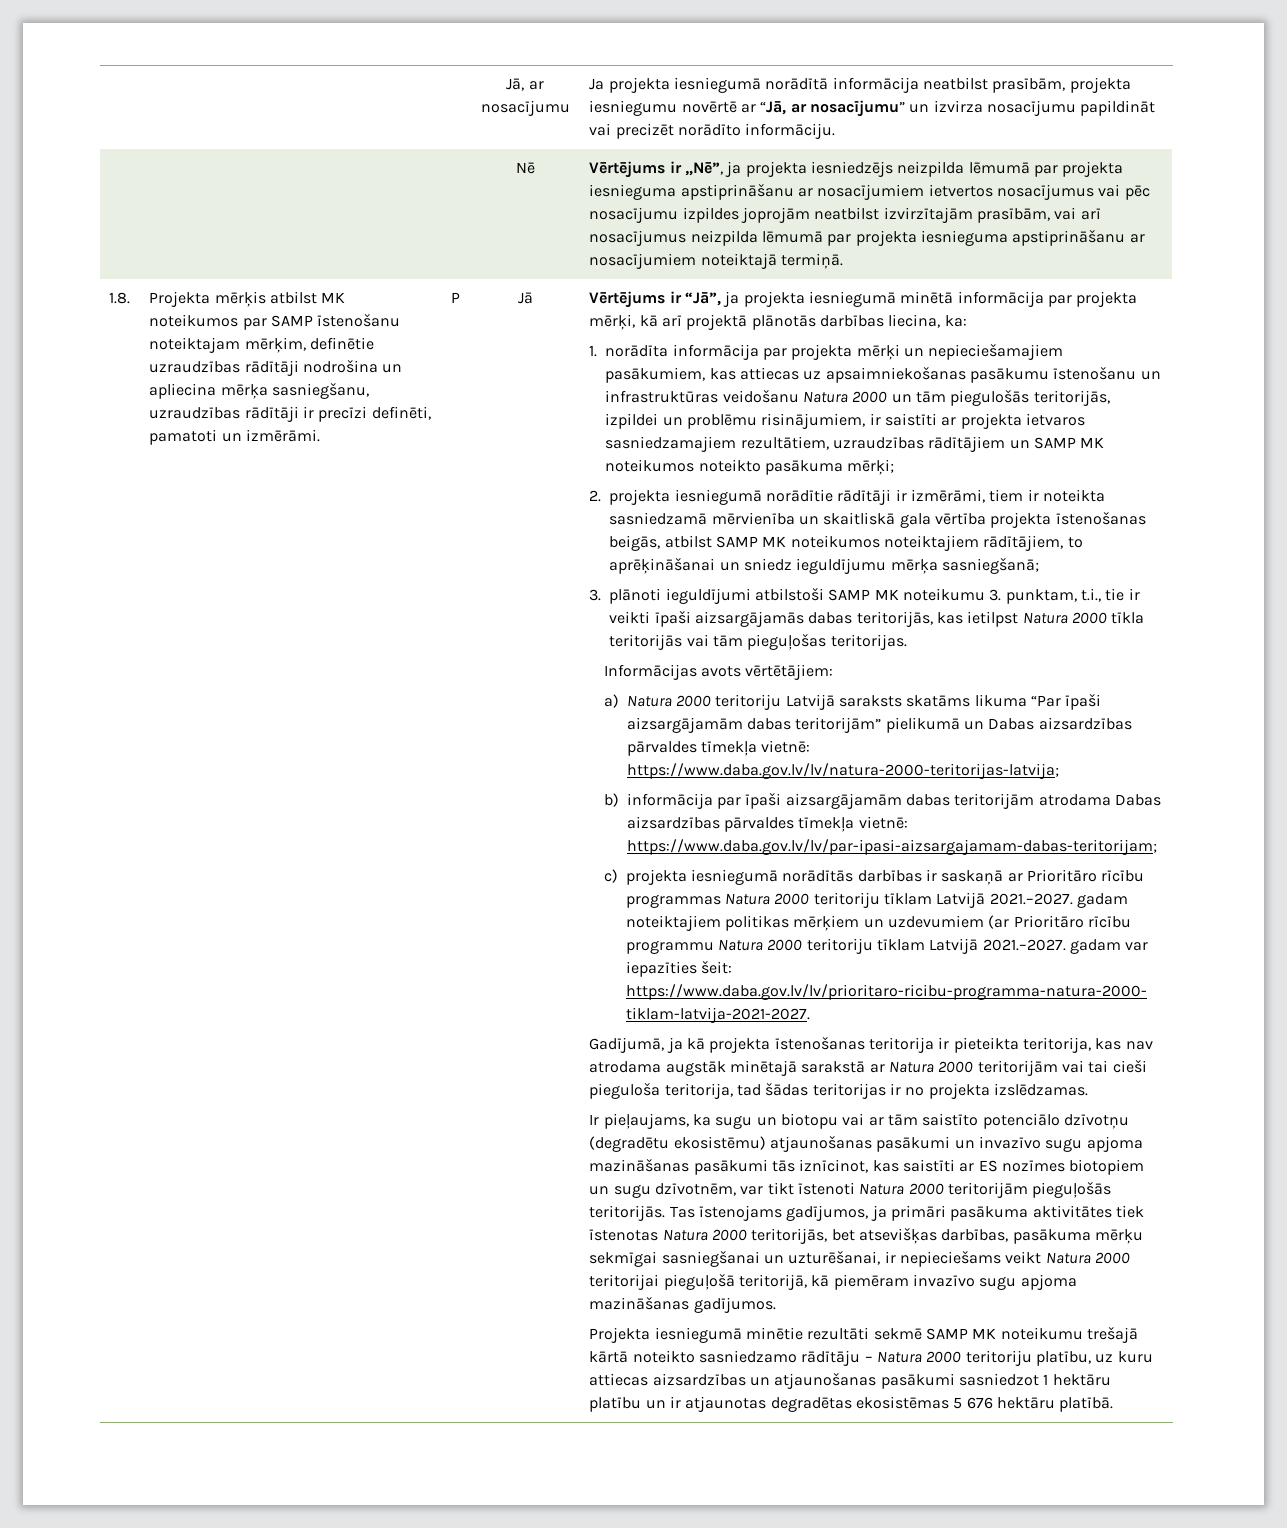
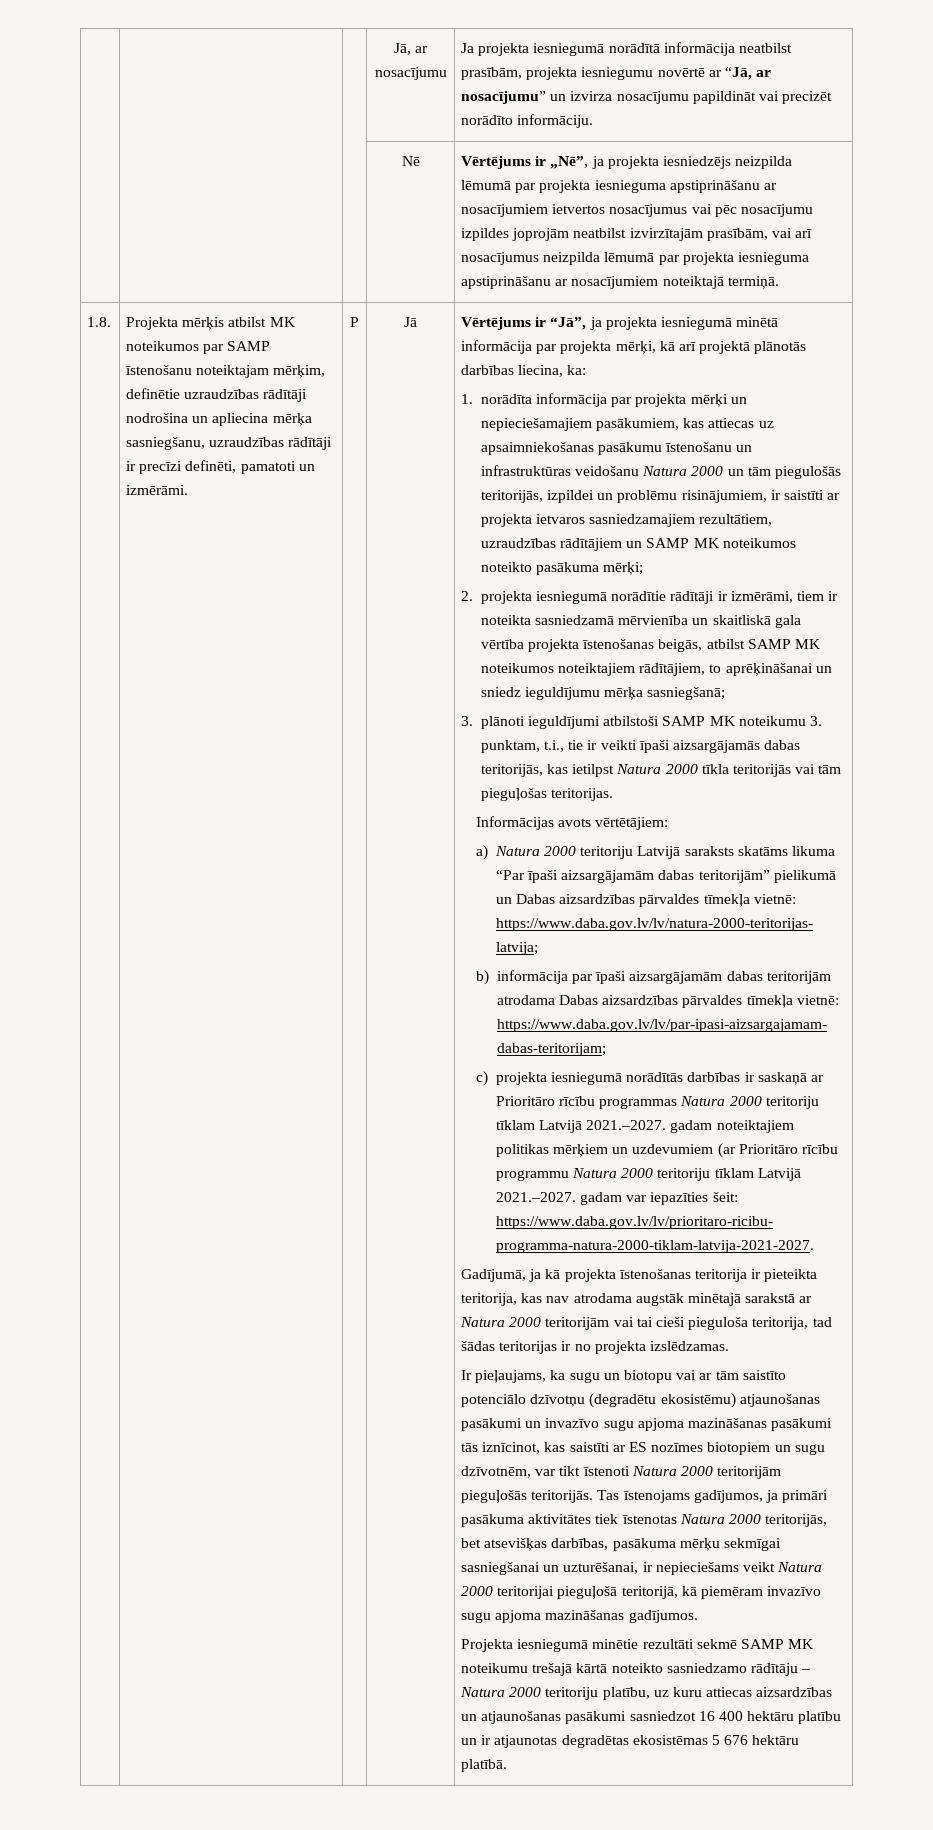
[1043,1374,1049,1385] 1 -> [698,1711,744,1721] 16 400

